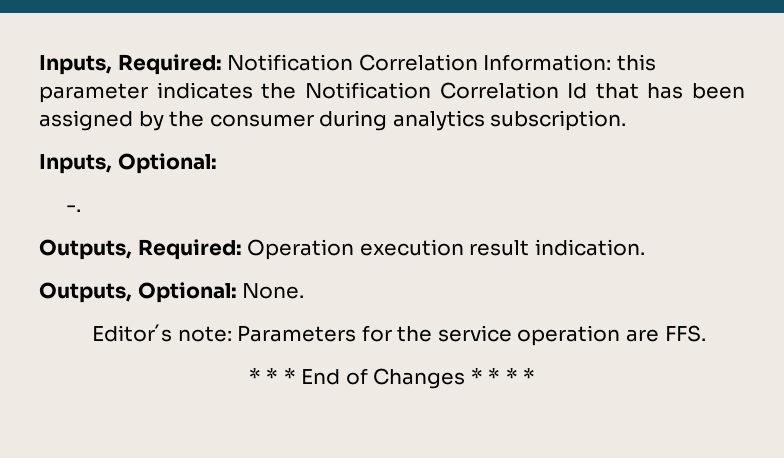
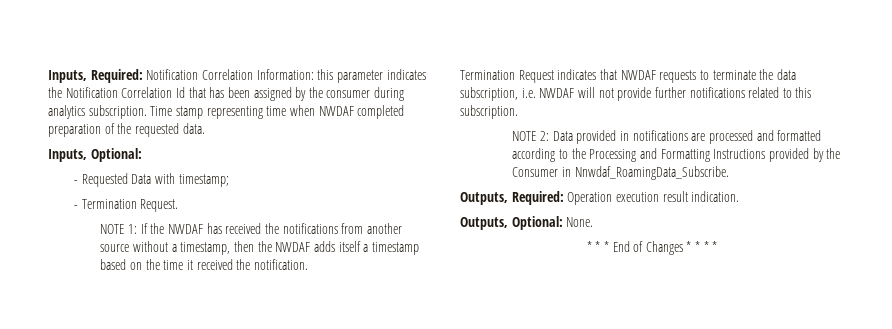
[39,153,217,174] [65,205,81,212] // Inputs, Optional: // -. -> [150,105,405,119] [48,123,205,137] [48,148,142,162] [74,173,229,187] [74,199,179,212] [100,223,402,234] [100,241,419,255] [100,259,308,270] [460,69,796,83] [460,87,812,101] [460,105,518,119] [512,130,822,144] [512,148,841,162] [512,166,729,180] Time stamp representing time when NWDAF completed preparation of the requested data. // Inputs, Optional: // - Requested Data with timestamp; // - Termination Request. // NOTE 1: If the NWDAF has received the notifications from another source without a timestamp, then the NWDAF adds itself a timestamp based on the time it received the notification. // Termination Request indicates that NWDAF requests to terminate the data subscription, i.e. NWDAF will not provide further notifications related to this subscription. // NOTE 2: Data provided in notifications are processed and formatted according to the Processing and Formatting Instructions provided by the Consumer in Nnwdaf_RoamingData_Subscribe.
[92,324,706,346] // Editor´s note: Parameters for the service operation are FFS. -> (594, 222) none

